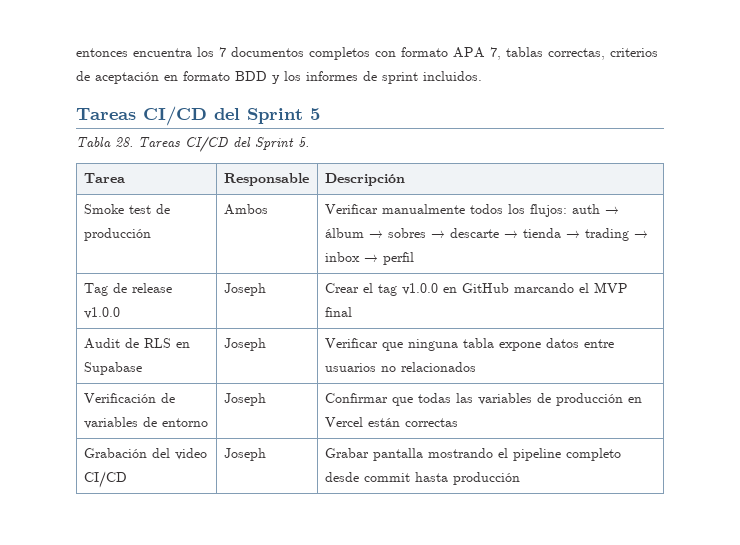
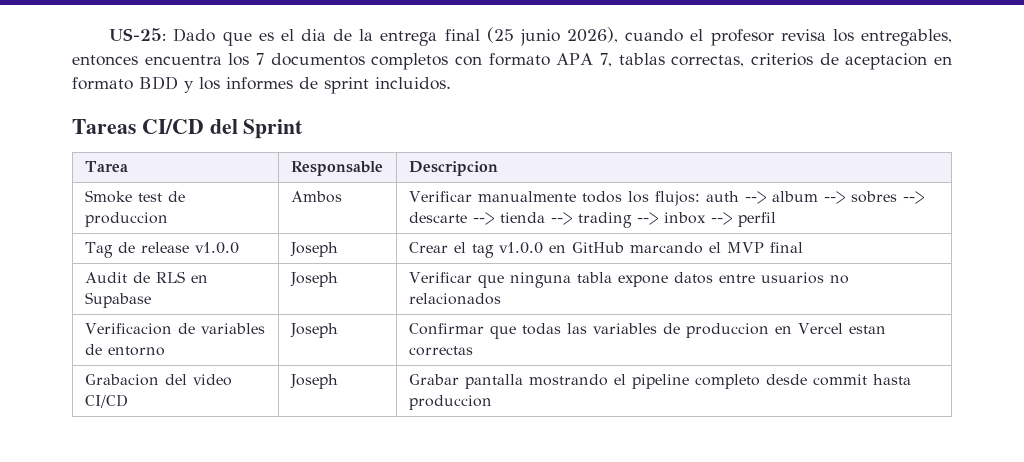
(76, 52) none -> [109,27,953,46] US-25: Dado que es el dia de la entrega final (25 junio 2026), cuando el profesor revisa los entregables,
[95,72,159,84] aceptación -> [845,53,928,70] aceptacion
[310,108,320,120] [76,136,309,152] 5 // Tabla 28. Tareas CI/CD del Sprint 5. -> (304, 129) none
[324,173,405,186] Descripción -> [408,161,498,176] Descripcion
[83,228,151,241] producción -> [84,212,168,227] produccion
[604,206,619,214] [324,228,648,241] [324,252,378,262] → álbum → sobres → descarte → tienda → trading → inbox → -> [744,191,924,204] [408,212,732,228] --> album --> sobres --> descarte --> tienda --> trading --> inbox -->
[83,393,156,403] Verificación -> [84,323,172,335] Verificacion
[555,393,623,406] producción -> [685,323,769,338] produccion
[367,418,400,427] están -> [848,325,886,334] estan
[83,448,147,458] Grabación -> [84,374,159,386] Grabacion
[452,472,520,485] producción -> [408,395,492,410] produccion

